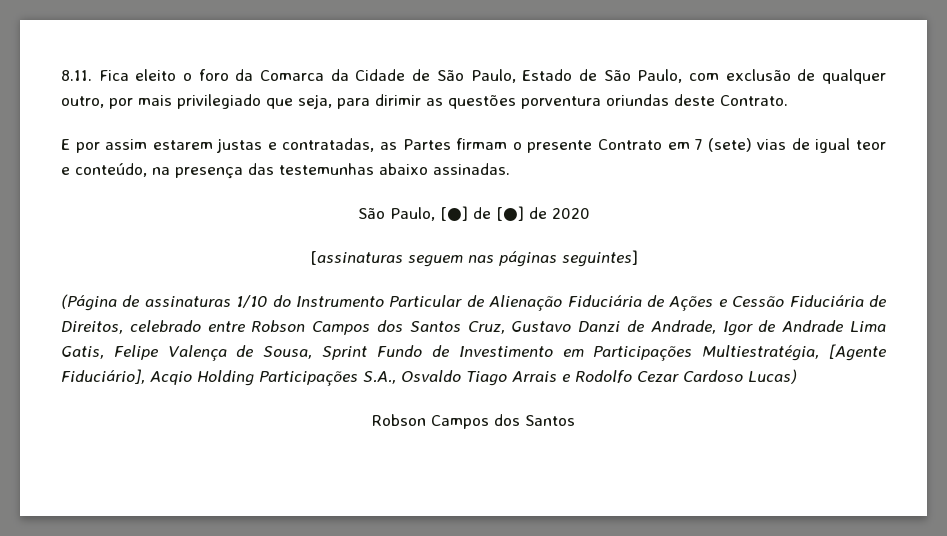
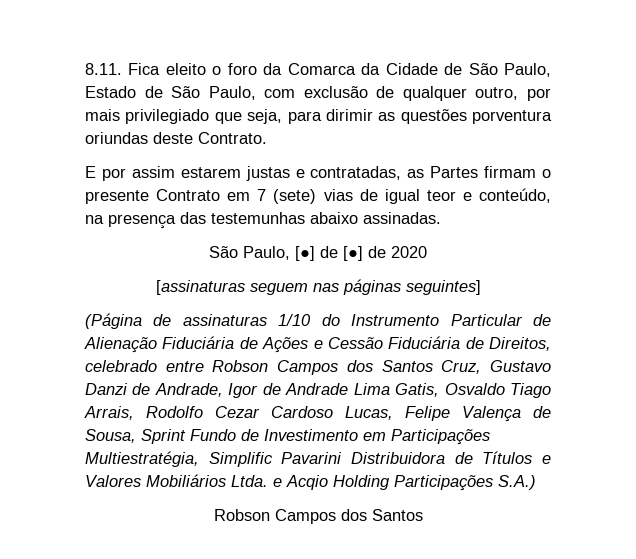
(104, 352) none -> [444,383,552,398] [84,406,393,420] Osvaldo Tiago Arrais, Rodolfo Cezar Cardoso Lucas,
[828,344,886,361] [61,369,797,386] [Agente Fiduciário], Acqio Holding Participações S.A., Osvaldo Tiago Arrais e Rodolfo Cezar Cardoso Lucas) -> [208,451,552,467] [85,474,536,491] Simplific Pavarini Distribuidora de Títulos e Valores Mobiliários Ltda. e Acqio Holding Participações S.A.)

